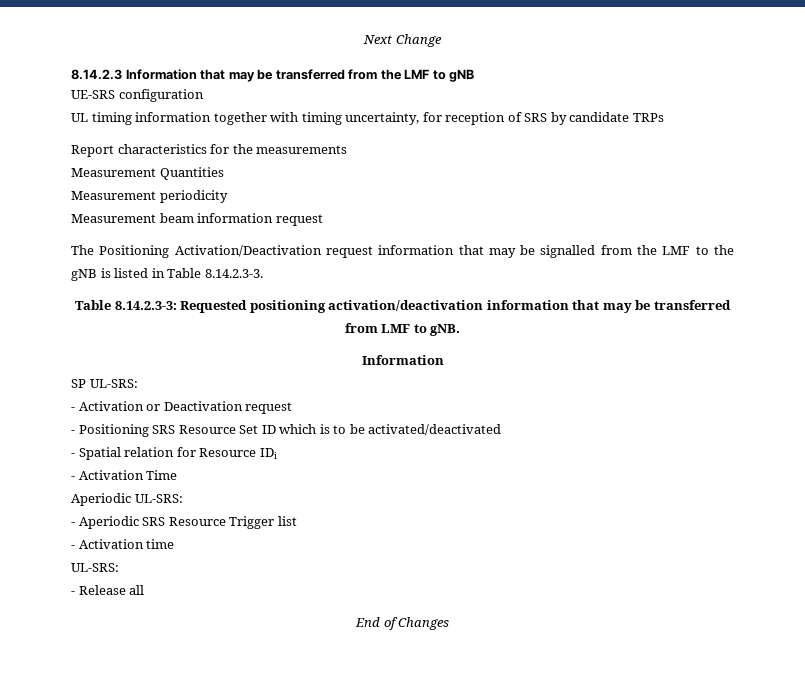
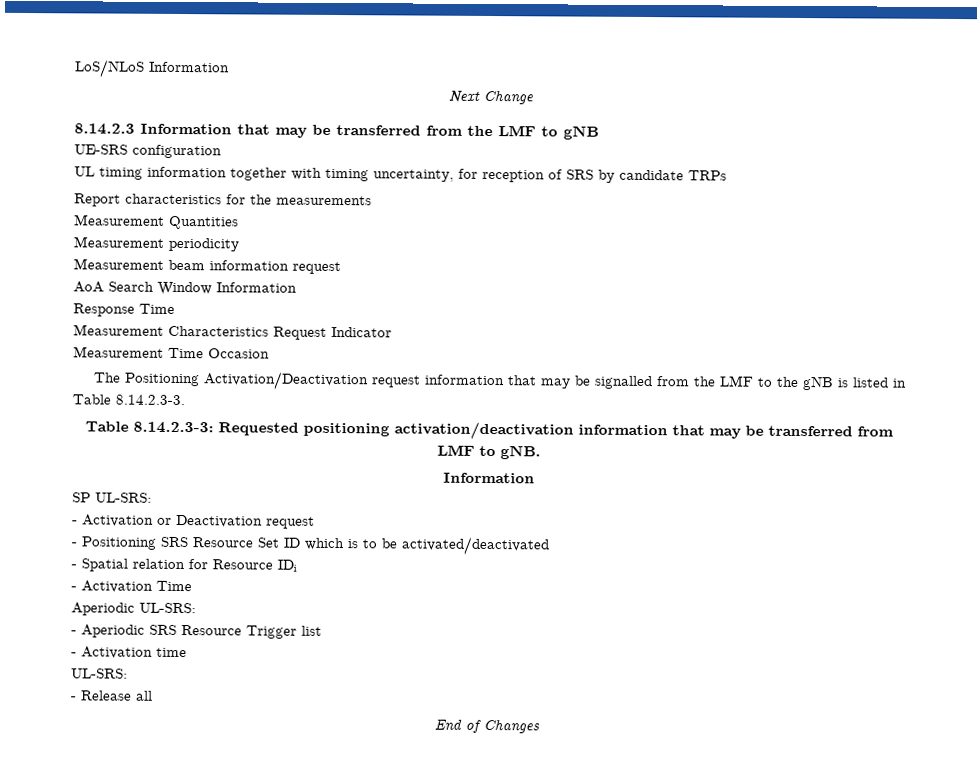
(363, 39) none -> [74,59,230,78] LoS/NLoS Information //
(323, 220) none -> [73,281,297,296] [73,303,175,317] [73,324,392,340] [73,346,270,359] // AoA Search Window Information // Response Time // Measurement Characteristics Request Indicator // Measurement Time Occasion

